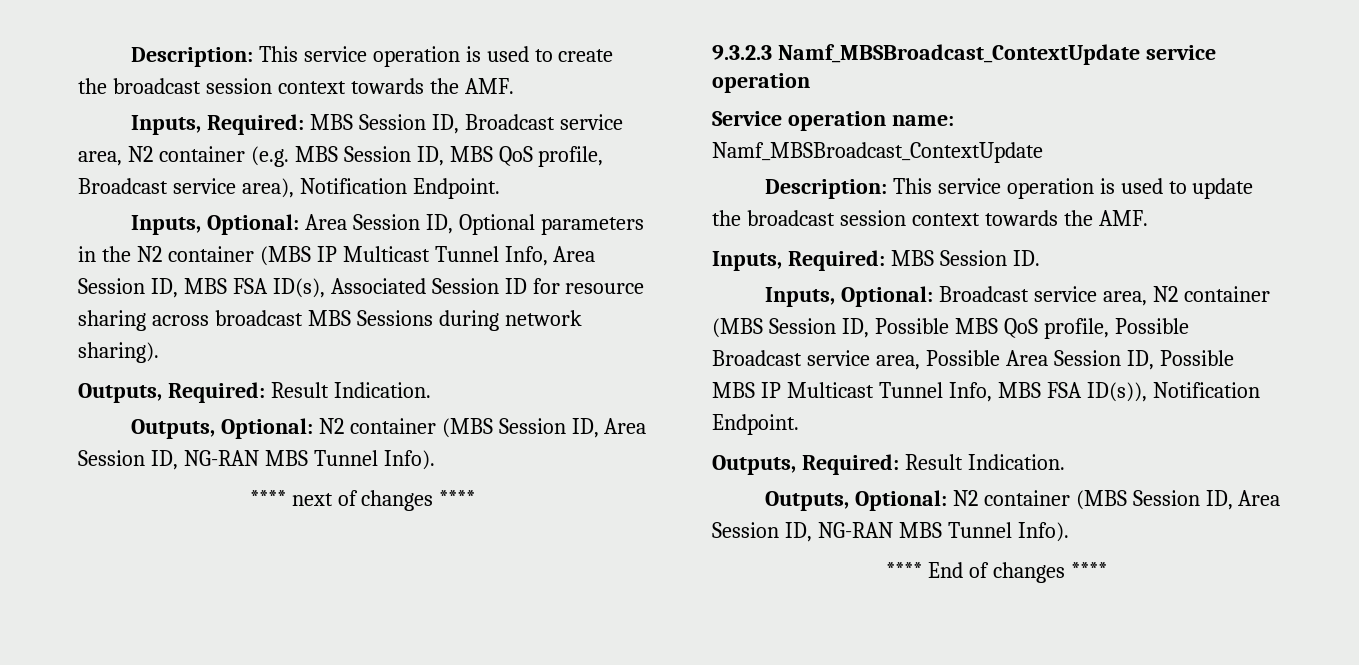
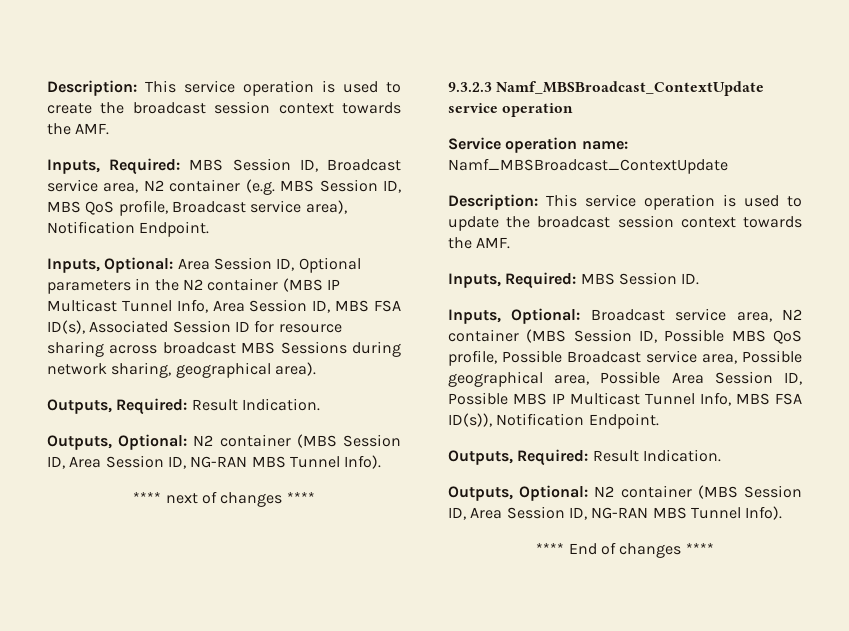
[78,342,159,363] sharing). -> [111,362,316,378] sharing, geographical area).
(1000, 358) none -> [448,371,661,387] geographical area, Possible

